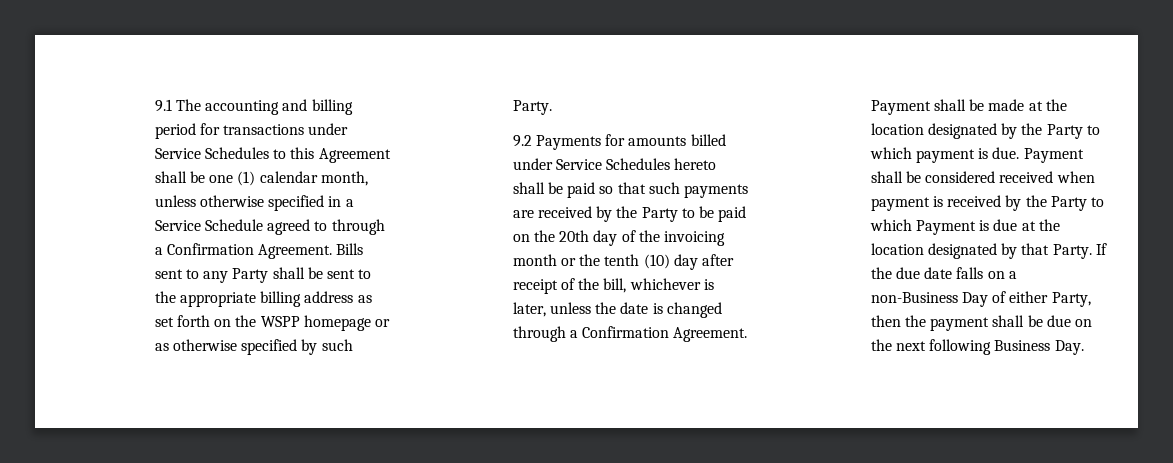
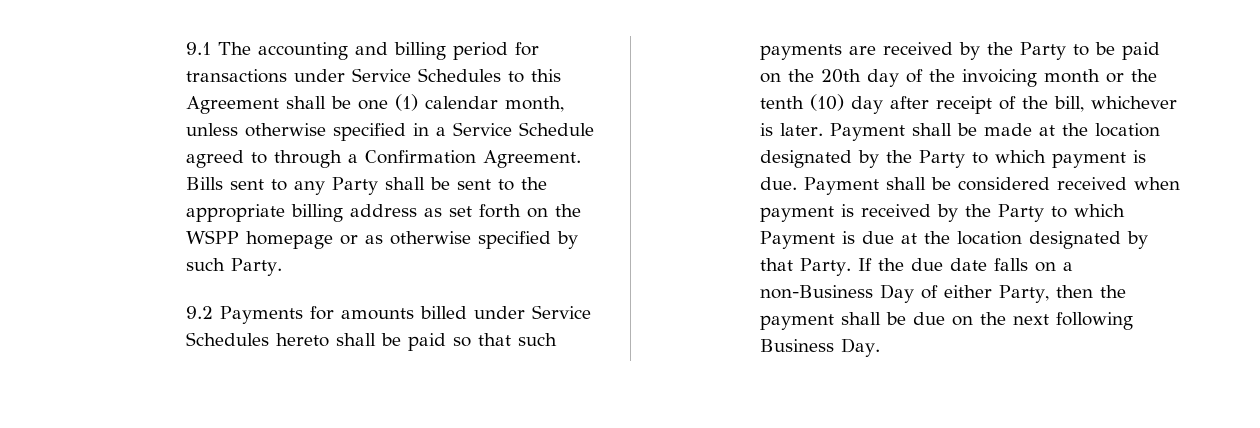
[512,302,722,318] [512,326,748,342] later, unless the date is changed through a Confirmation Agreement. -> [779,123,823,136] later.

